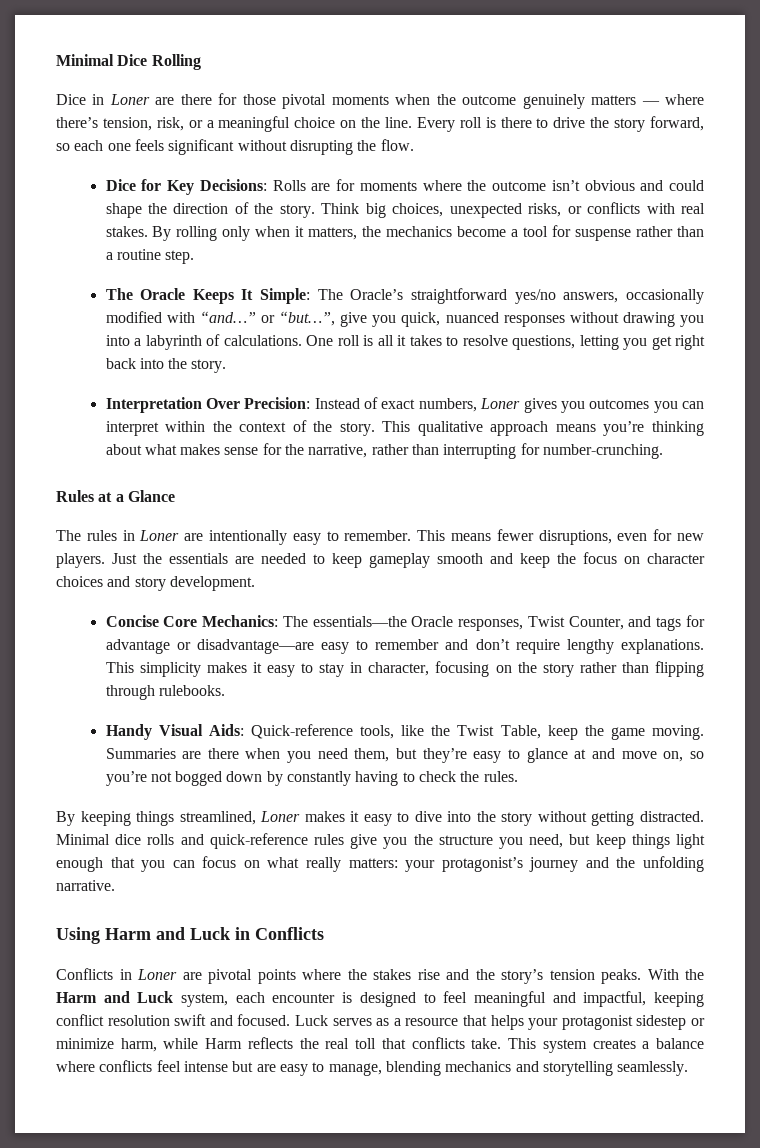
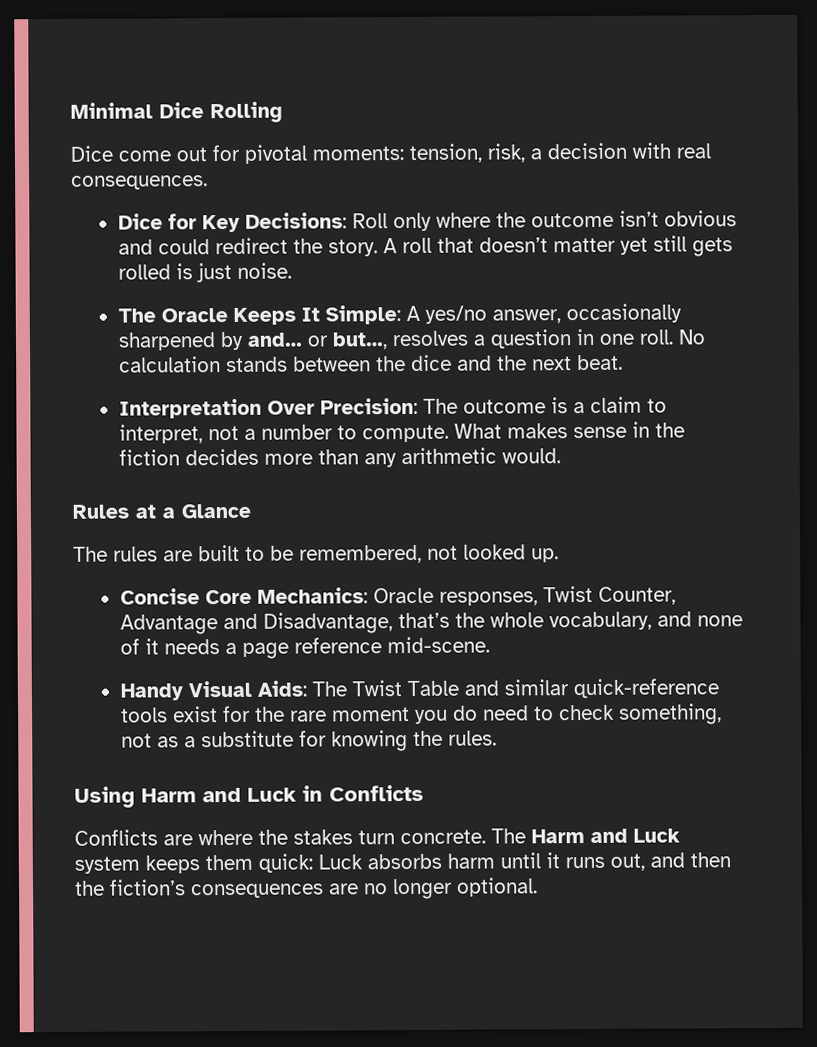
[92,93,705,109] [56,116,705,132] [56,139,414,155] in Loner are there for those pivotal moments when the outcome genuinely matters — where there’s tension, risk, or a meaningful choice on the line. Every roll is there to drive the story forward, so each one feels significant without disrupting the flow. -> [118,142,711,164] [71,175,208,190] come out for pivotal moments: tension, risk, a decision with real consequences.
[272,179,417,191] Rolls are for moments -> [351,212,432,232] Roll only
[105,202,705,218] [105,225,705,241] [105,249,195,264] shape the direction of the story. Think big choices, unexpected risks, or conflicts with real stakes. By rolling only when it matters, the mechanics become a tool for suspense rather than a routine step. -> [214,235,733,257] [117,262,292,283] redirect the story. A roll that doesn’t matter yet still gets rolled is just noise.
[317,288,704,304] [105,311,704,327] [105,334,705,350] [105,358,227,373] [105,397,704,413] [105,420,704,436] [105,443,664,459] The Oracle’s straightforward yes/no answers, occasionally modified with “and…” or “but…”, give you quick, nuanced responses without drawing you into a labyrinth of calculations. One roll is all it takes to resolve questions, letting you get right back into the story. // Interpretation Over Precision: Instead of exact numbers, Loner gives you outcomes you can interpret within the context of the story. This qualitative approach means you’re thinking about what makes sense for the narrative, rather than interrupting for number-crunching. -> [405,303,682,324] [117,328,706,351] [118,354,623,373] [118,396,667,419] [118,421,685,444] [118,447,561,468] A yes/no answer, occasionally sharpened by and… or but…, resolves a question in one roll. No calculation stands between the dice and the next beat. // Interpretation Over Precision: The outcome is a claim to interpret, not a number to compute. What makes sense in the fiction decides more than any arithmetic would.
[122,529,704,545] [56,552,705,568] [56,576,255,591] in Loner are intentionally easy to remember. This means fewer disruptions, even for new players. Just the essentials are needed to keep gameplay smooth and keep the focus on character choices and story development. -> [163,544,559,564] are built to be remembered, not looked up.
[282,616,407,627] The essentials—the -> (368, 595) none
[628,615,705,631] [105,639,704,654] [105,661,705,677] [105,685,225,700] [105,724,704,740] [105,748,704,763] [105,771,518,786] [56,811,705,826] [56,833,706,849] [56,856,704,872] [56,880,115,891] and tags for advantage or disadvantage—are easy to remember and don’t require lengthy explanations. This simplicity makes it easy to stay in character, focusing on the story rather than flipping through rulebooks. // Handy Visual Aids: Quick-reference tools, like the Twist Table, keep the game moving. Summaries are there when you need them, but they’re easy to glance at and move on, so you’re not bogged down by constantly having to check the rules. // By keeping things streamlined, Loner makes it easy to dive into the story without getting distracted. Minimal dice rolls and quick-reference rules give you the structure you need, but keep things light enough that you can focus on what really matters: your protagonist’s journey and the unfolding narrative. -> [119,611,743,635] [119,636,490,659] [119,678,719,701] [120,703,722,725] [120,730,497,752] Advantage and Disadvantage, that’s the whole vocabulary, and none of it needs a page reference mid-scene. // Handy Visual Aids: The Twist Table and similar quick-reference tools exist for the rare moment you do need to check something, not as a substitute for knowing the rules.
[119,969,704,984] [56,991,704,1007] [56,1014,706,1030] [56,1037,705,1053] [56,1060,689,1076] in Loner are pivotal points where the stakes rise and the story’s tension peaks. With the Harm and Luck system, each encounter is designed to feel meaningful and impactful, keeping conflict resolution swift and focused. Luck serves as a resource that helps your protagonist sidestep or minimize harm, while Harm reflects the real toll that conflicts take. This system creates a balance where conflicts feel intense but are easy to manage, blending mechanics and storytelling seamlessly. -> [163,828,680,846] [74,852,731,874] [74,877,538,900] are where the stakes turn concrete. The Harm and Luck system keeps them quick: Luck absorbs harm until it runs out, and then the fiction’s consequences are no longer optional.

